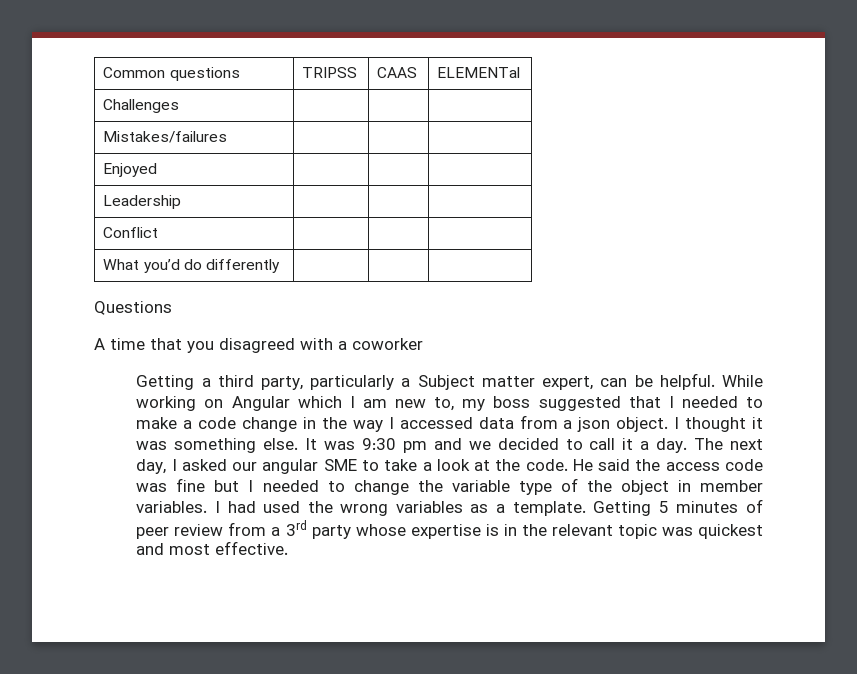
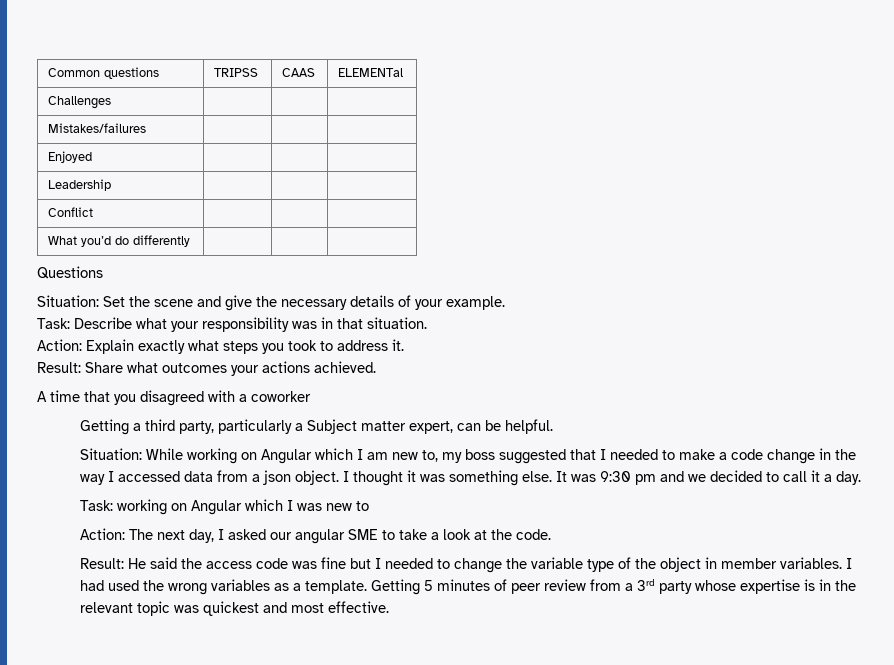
(172, 308) none -> [37,295,505,311] [37,317,427,332] [37,339,404,354] [37,361,376,376] // Situation: Set the scene and give the necessary details of your example. // Task: Describe what your responsibility was in that situation. // Action: Explain exactly what steps you took to address it. // Result: Share what outcomes your actions achieved.
(715, 381) none -> [80,448,143,460] // Situation:
(688, 445) none -> [80,499,370,515] [80,528,126,540] // Task: working on Angular which I was new to // Action:
(568, 465) none -> [80,558,125,569] // Result:

